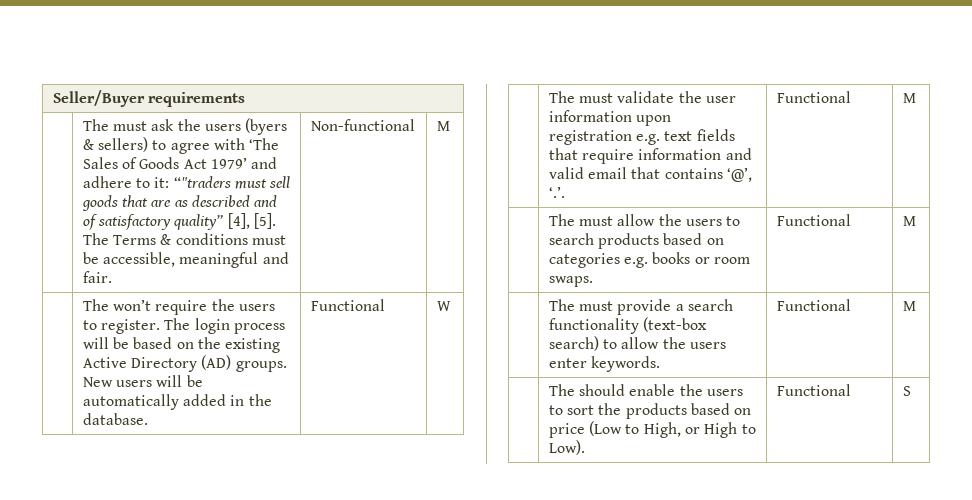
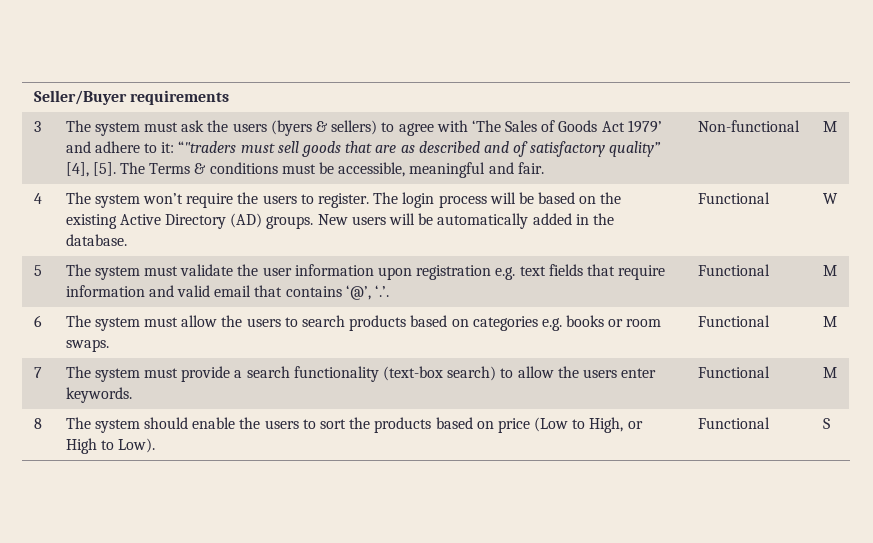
[82,119,109,131] | The -> [33,121,41,132] [65,120,140,136] 3 | The system
[82,299,109,311] | The -> [33,193,42,204] [65,192,140,208] 4 | The system
[548,91,575,103] | The -> [33,265,42,276] [65,264,140,280] 5 | The system
[548,214,575,226] | The -> [33,315,42,327] [65,315,140,331] 6 | The system
[548,299,575,311] | The -> [33,367,42,378] [65,366,140,382] 7 | The system
[548,384,575,396] | The -> [33,418,42,429] [65,417,140,433] 8 | The system

